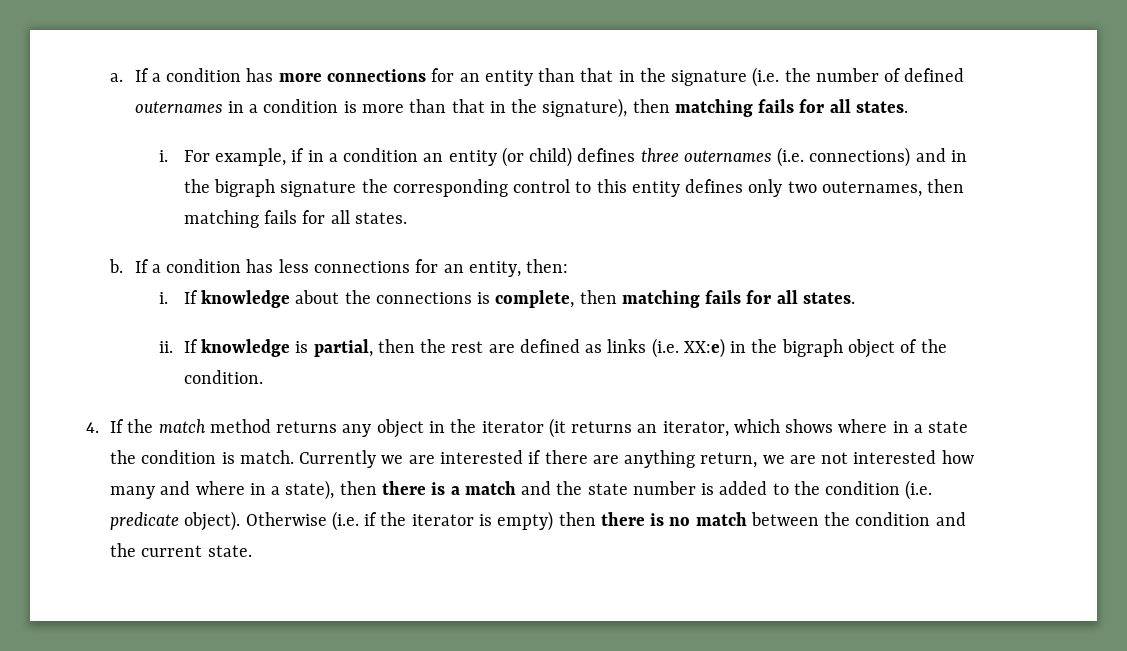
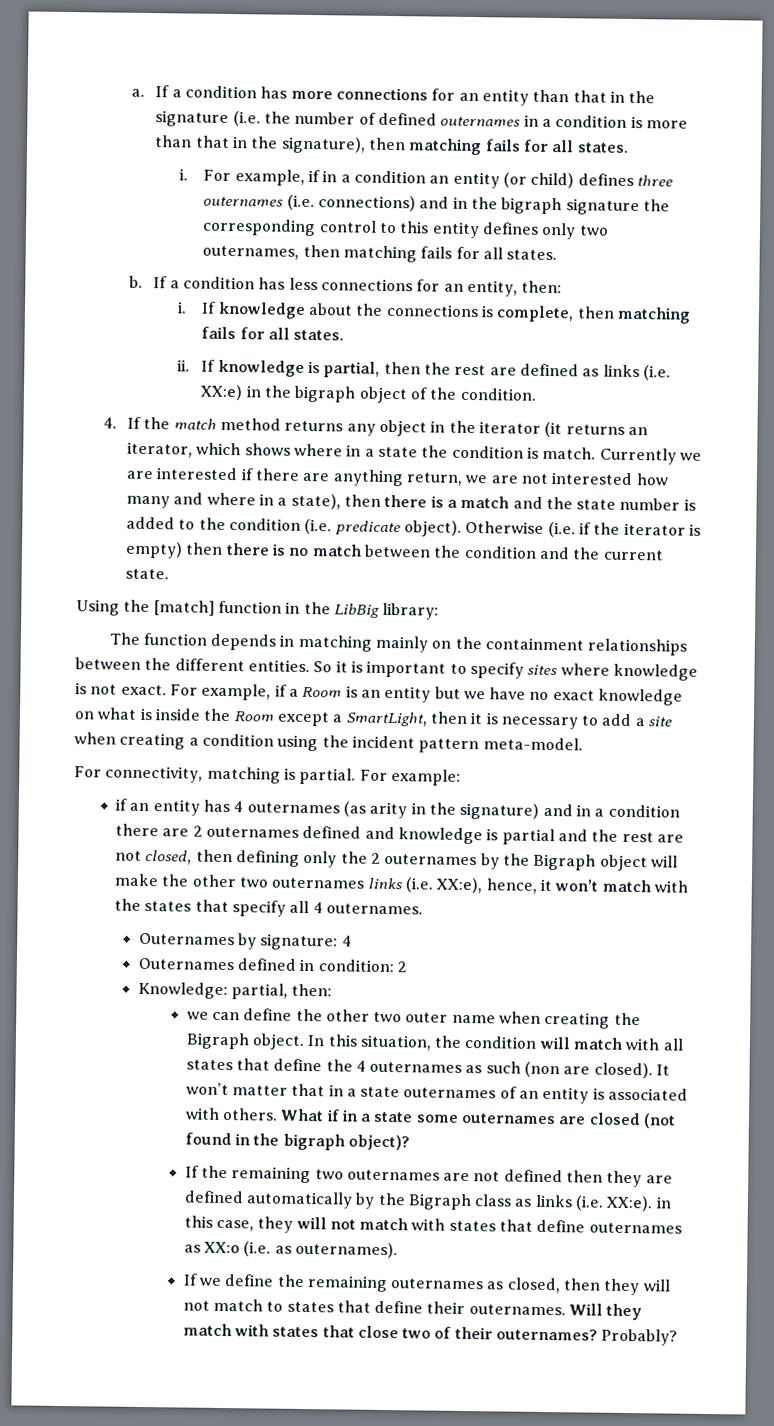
(252, 551) none -> [76,599,440,620] [108,632,688,656] [75,657,698,681] [75,682,684,706] [74,707,673,730] [74,732,583,754] [74,765,461,786] [115,798,680,820] [115,823,684,846] [115,849,678,872] [114,873,688,894] [114,898,424,917] [138,932,352,951] [137,957,407,973] [137,981,333,1000] [186,1008,641,1029] [185,1032,683,1051] [185,1058,671,1079] [185,1082,689,1104] [184,1107,677,1129] [184,1132,410,1151] [184,1165,673,1188] [183,1190,672,1212] [183,1215,682,1234] [183,1241,398,1259] [182,1273,671,1296] [182,1298,643,1321] [182,1323,679,1346] // Using the [match] function in the LibBig library: // The function depends in matching mainly on the containment relationships between the different entities. So it is important to specify sites where knowledge is not exact. For example, if a Room is an entity but we have no exact knowledge on what is inside the Room except a SmartLight, then it is necessary to add a site when creating a condition using the incident pattern meta-model. // For connectivity, matching is partial. For example: // if an entity has 4 outernames (as arity in the signature) and in a condition there are 2 outernames defined and knowledge is partial and the rest are not closed, then defining only the 2 outernames by the Bigraph object will make the other two outernames links (i.e. XX:e), hence, it won’t match with the states that specify all 4 outernames. // Outernames by signature: 4 // Outernames defined in condition: 2 // Knowledge: partial, then: // we can define the other two outer name when creating the Bigraph object. In this situation, the condition will match with all states that define the 4 outernames as such (non are closed). It won’t matter that in a state outernames of an entity is associated with others. What if in a state some outernames are closed (not found in the bigraph object)? // If the remaining two outernames are not defined then they are defined automatically by the Bigraph class as links (i.e. XX:e). in this case, they will not match with states that define outernames as XX:o (i.e. as outernames). // If we define the remaining outernames as closed, then they will not match to states that define their outernames. Will they match with states that close two of their outernames? Probably?

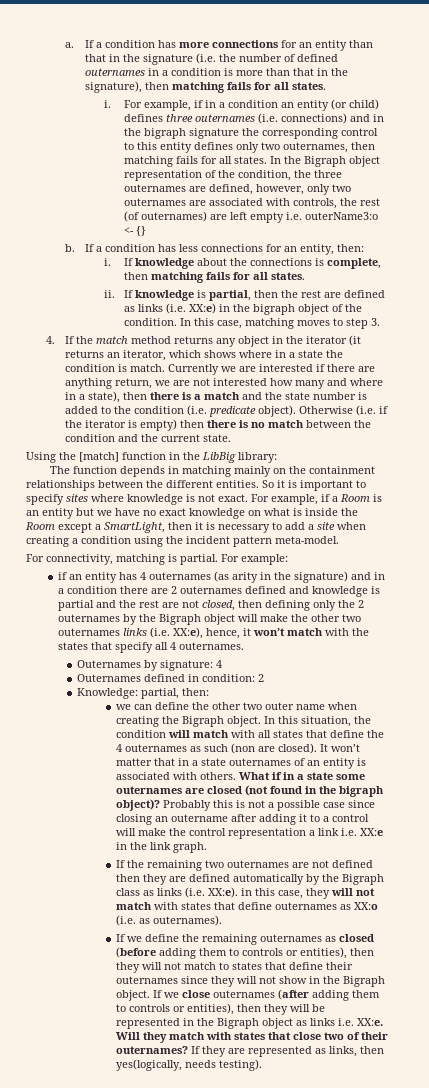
(558, 255) none -> [269,156,380,167] [123,170,342,181] [123,184,351,195] [123,198,380,209] [123,211,378,223] [123,226,146,236] In the Bigraph object representation of the condition, the three outernames are defined, however, only two outernames are associated with controls, the rest (of outernames) are left empty i.e. outerName3:o <- {}
(537, 394) none -> [179,318,380,329] In this case, matching moves to step 3.
(410, 1142) none -> [163,800,376,811] [116,814,370,825] [116,828,384,839] [116,842,208,853] Probably this is not a possible case since closing an outername after adding it to a control will make the control representation a link i.e. XX:e in the link graph.
[506,1277,561,1294] closed, -> [339,934,375,942] [116,947,348,959] closed (before adding them to controls or entities),
[468,1304,566,1316] outernames. -> [116,976,386,987] [116,989,381,1001] [116,1003,326,1015] [116,1018,384,1029] outernames since they will not show in the Bigraph object. If we close outernames (after adding them to controls or entities), then they will be represented in the Bigraph object as links i.e. XX:e.
[601,1328,679,1346] Probably? -> [191,1046,385,1057] [116,1059,263,1071] If they are represented as links, then yes(logically, needs testing).

